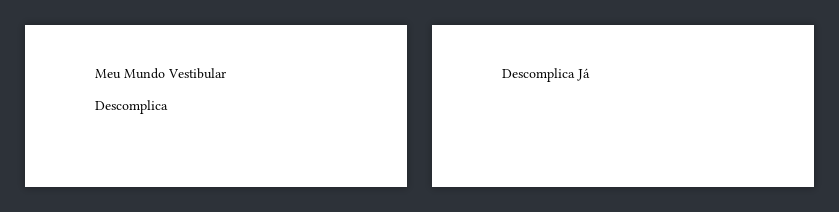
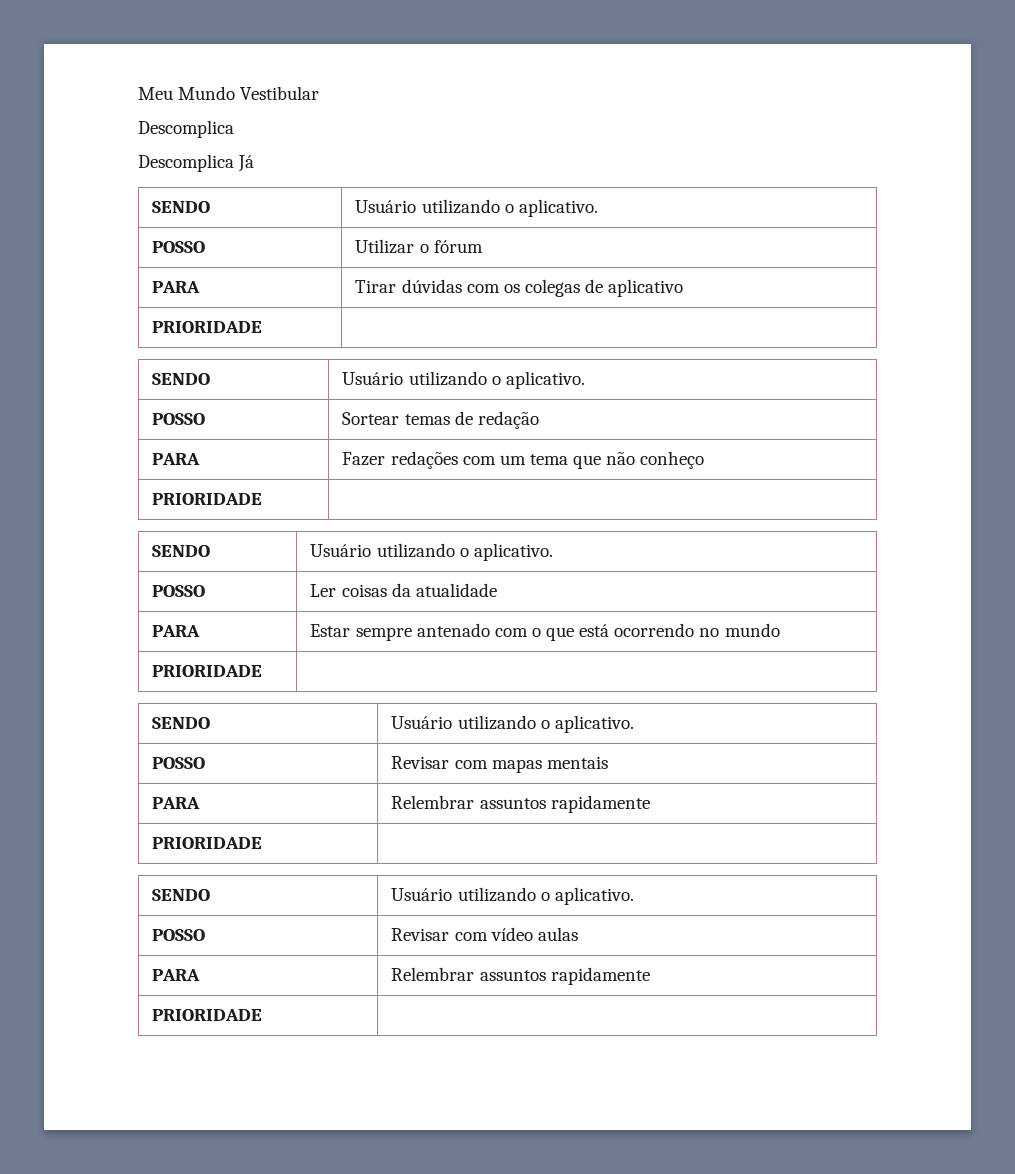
(590, 74) none -> [152,201,211,213] [355,199,598,217] [152,241,206,253] [355,239,483,254] [152,281,201,293] [355,279,684,297] [152,321,263,333] [152,373,211,385] [342,371,585,389] [152,413,206,425] [342,411,539,429] [152,453,201,465] [342,451,705,469] [152,493,263,505] [152,545,211,557] [310,543,553,561] [152,585,206,597] [310,583,497,597] [152,625,201,637] [310,623,780,641] [152,665,263,677] [152,717,211,729] [391,715,634,733] [152,757,206,769] [391,756,608,773] [152,797,201,809] [391,795,650,813] [152,837,263,849] [152,889,211,901] [391,887,634,905] [152,929,206,941] [391,927,578,941] [152,969,201,981] [391,967,650,985] [152,1009,263,1021] // SENDO | Usuário utilizando o aplicativo. // POSSO | Utilizar o fórum // PARA | Tirar dúvidas com os colegas de aplicativo // PRIORIDADE | // SENDO | Usuário utilizando o aplicativo. // POSSO | Sortear temas de redação // PARA | Fazer redações com um tema que não conheço // PRIORIDADE | // SENDO | Usuário utilizando o aplicativo. // POSSO | Ler coisas da atualidade // PARA | Estar sempre antenado com o que está ocorrendo no mundo // PRIORIDADE | // SENDO | Usuário utilizando o aplicativo. // POSSO | Revisar com mapas mentais // PARA | Relembrar assuntos rapidamente // PRIORIDADE | // SENDO | Usuário utilizando o aplicativo. // POSSO | Revisar com vídeo aulas // PARA | Relembrar assuntos rapidamente // PRIORIDADE |

